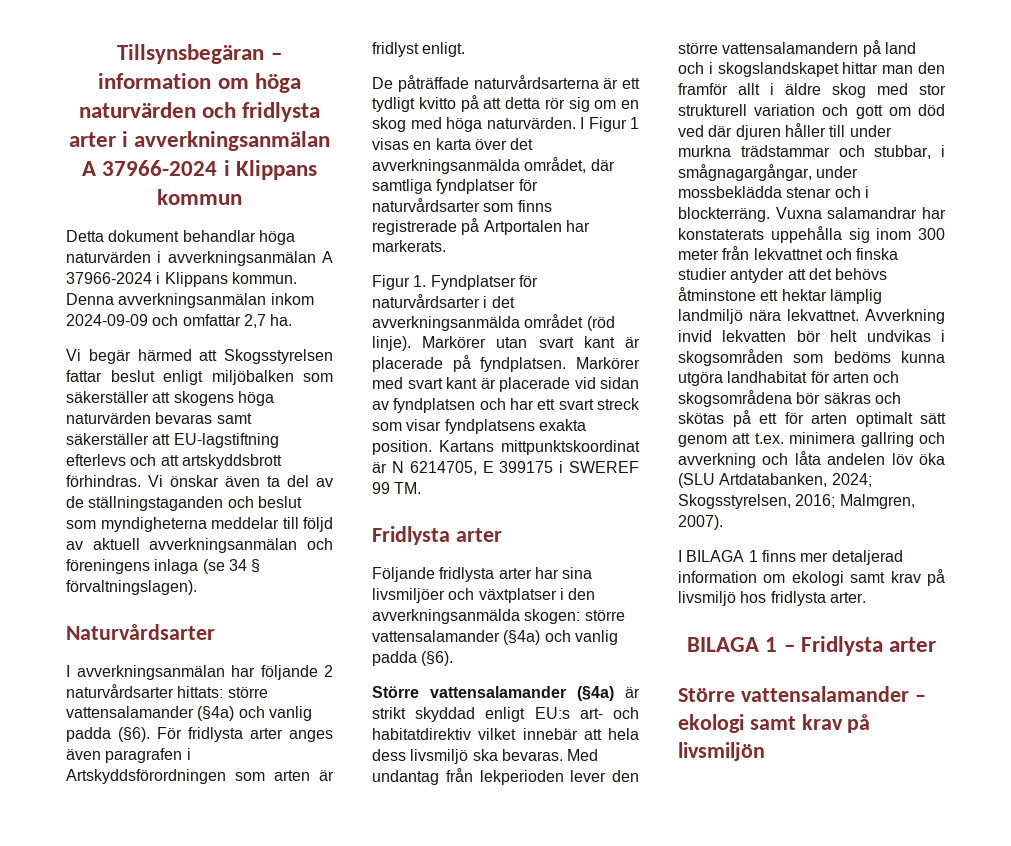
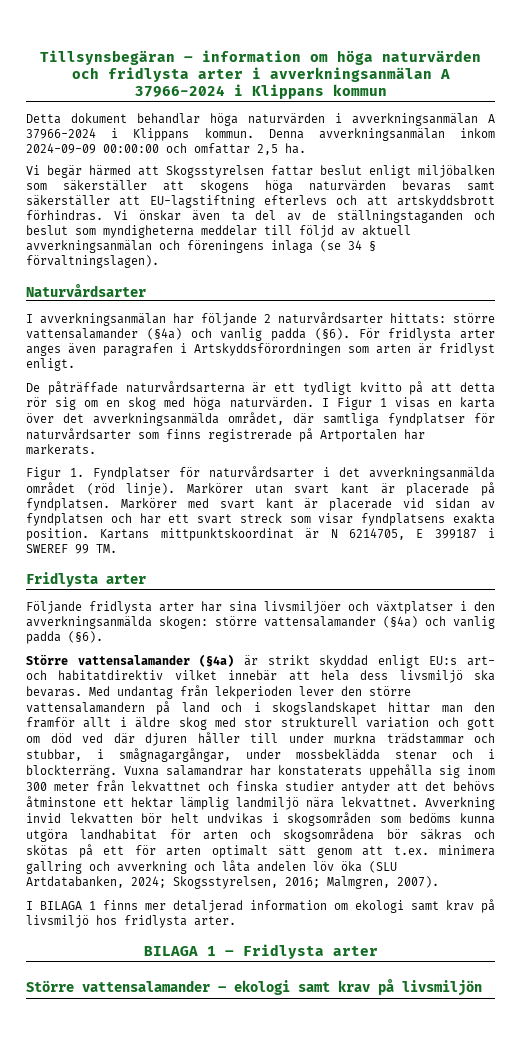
(148, 320) none -> [103,144,159,153] 00:00:00
[243,314,266,328] 2,7 -> [257,144,278,155] 2,5
[499,461,554,473] 399175 -> [434,529,477,539] 399187

